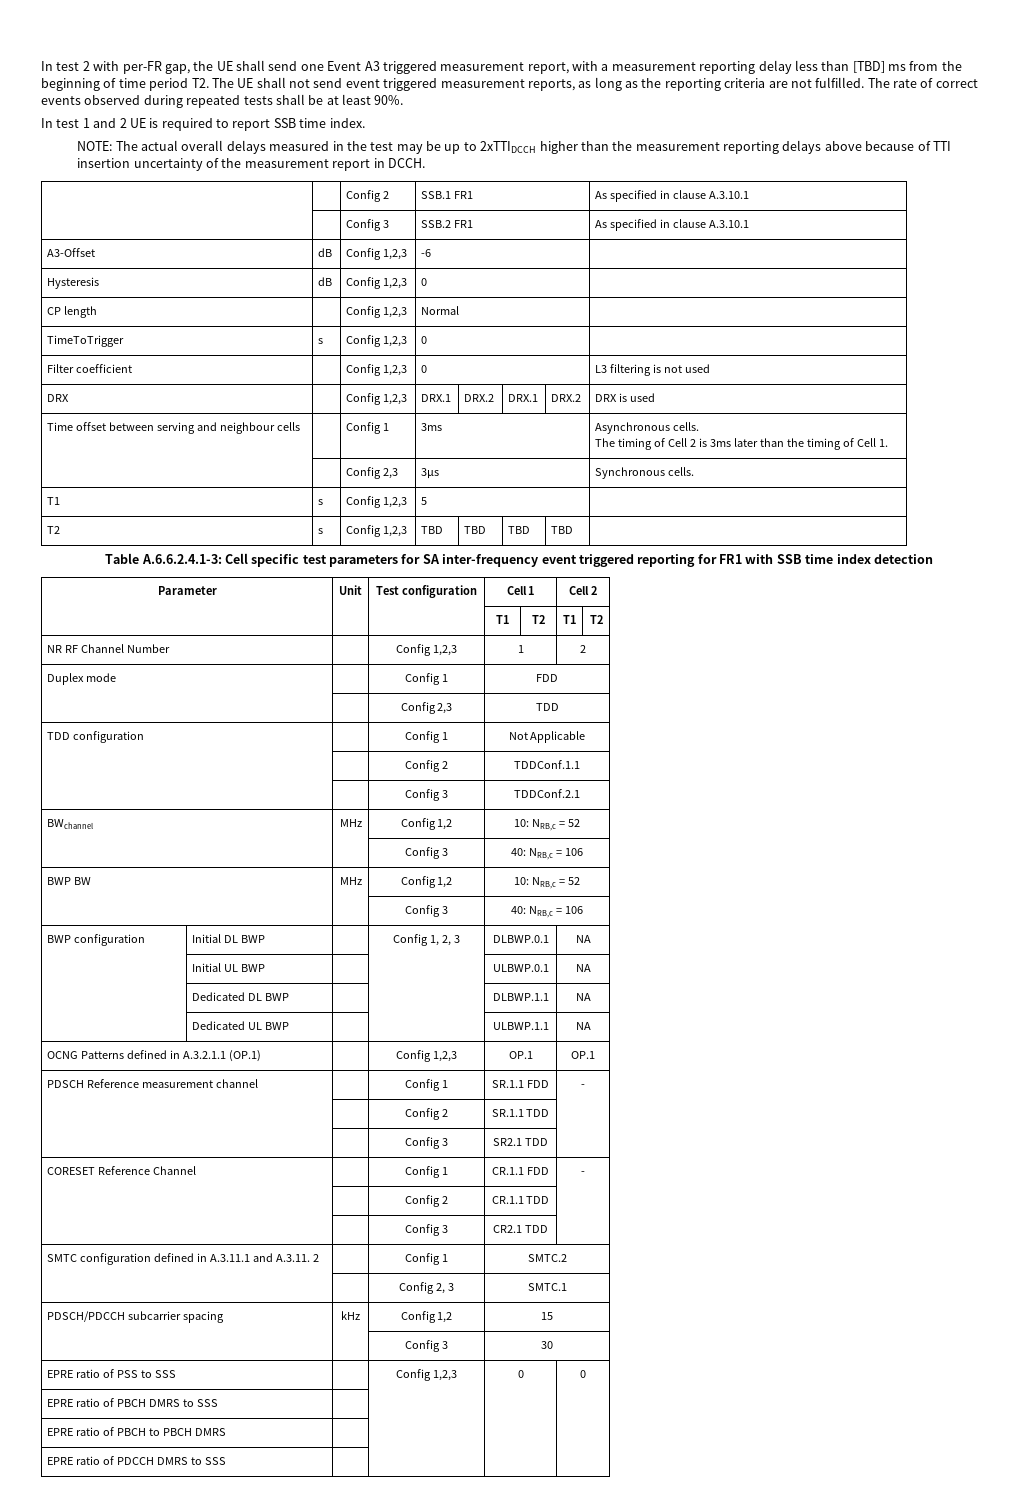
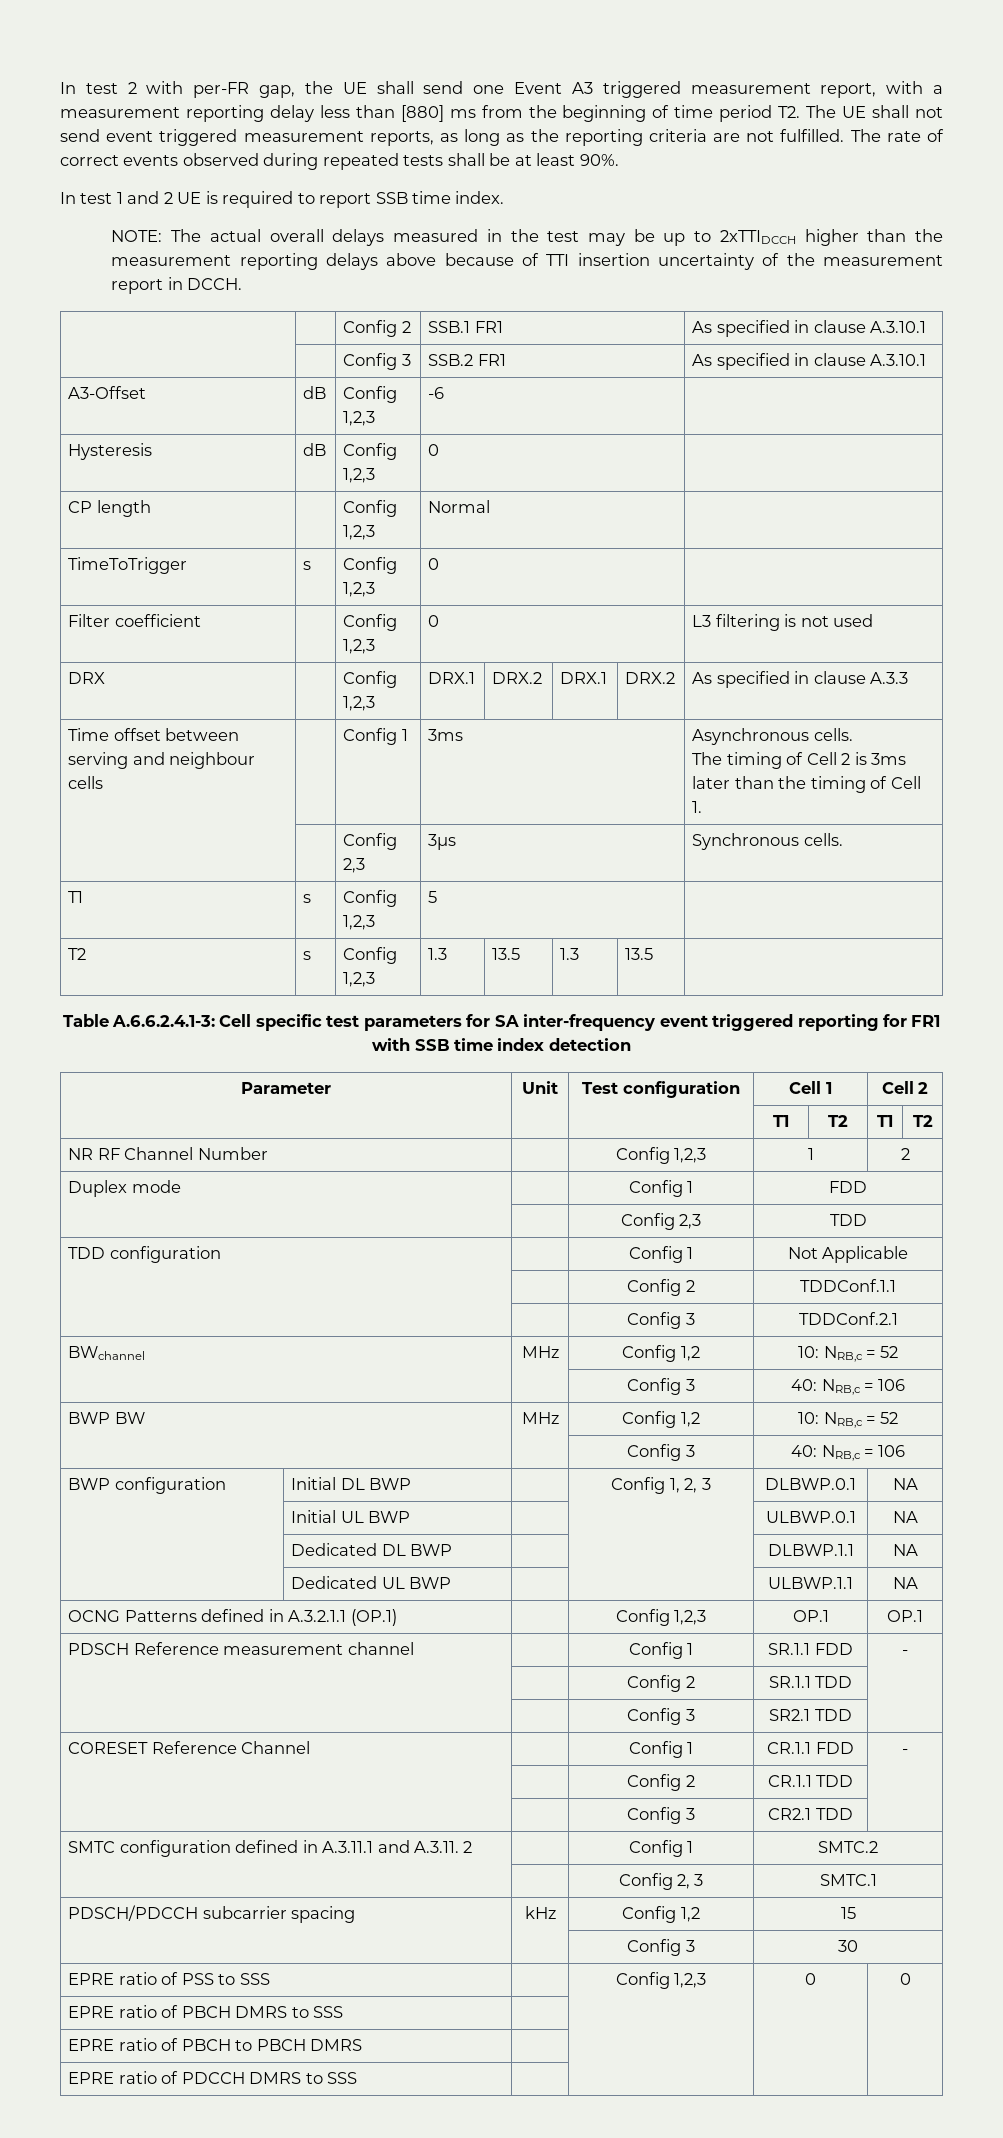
[852,61,885,73] [TBD] -> [400,105,444,122] [880]
[595,393,656,402] DRX is used -> [692,671,909,688] As specified in clause A.3.3
[421,526,444,534] [464,526,487,534] [508,526,531,534] [551,526,574,534] TBD | TBD | TBD | TBD -> [428,948,448,960] [492,948,521,960] [560,948,580,960] [625,948,654,960] 1.3 | 13.5 | 1.3 | 13.5

